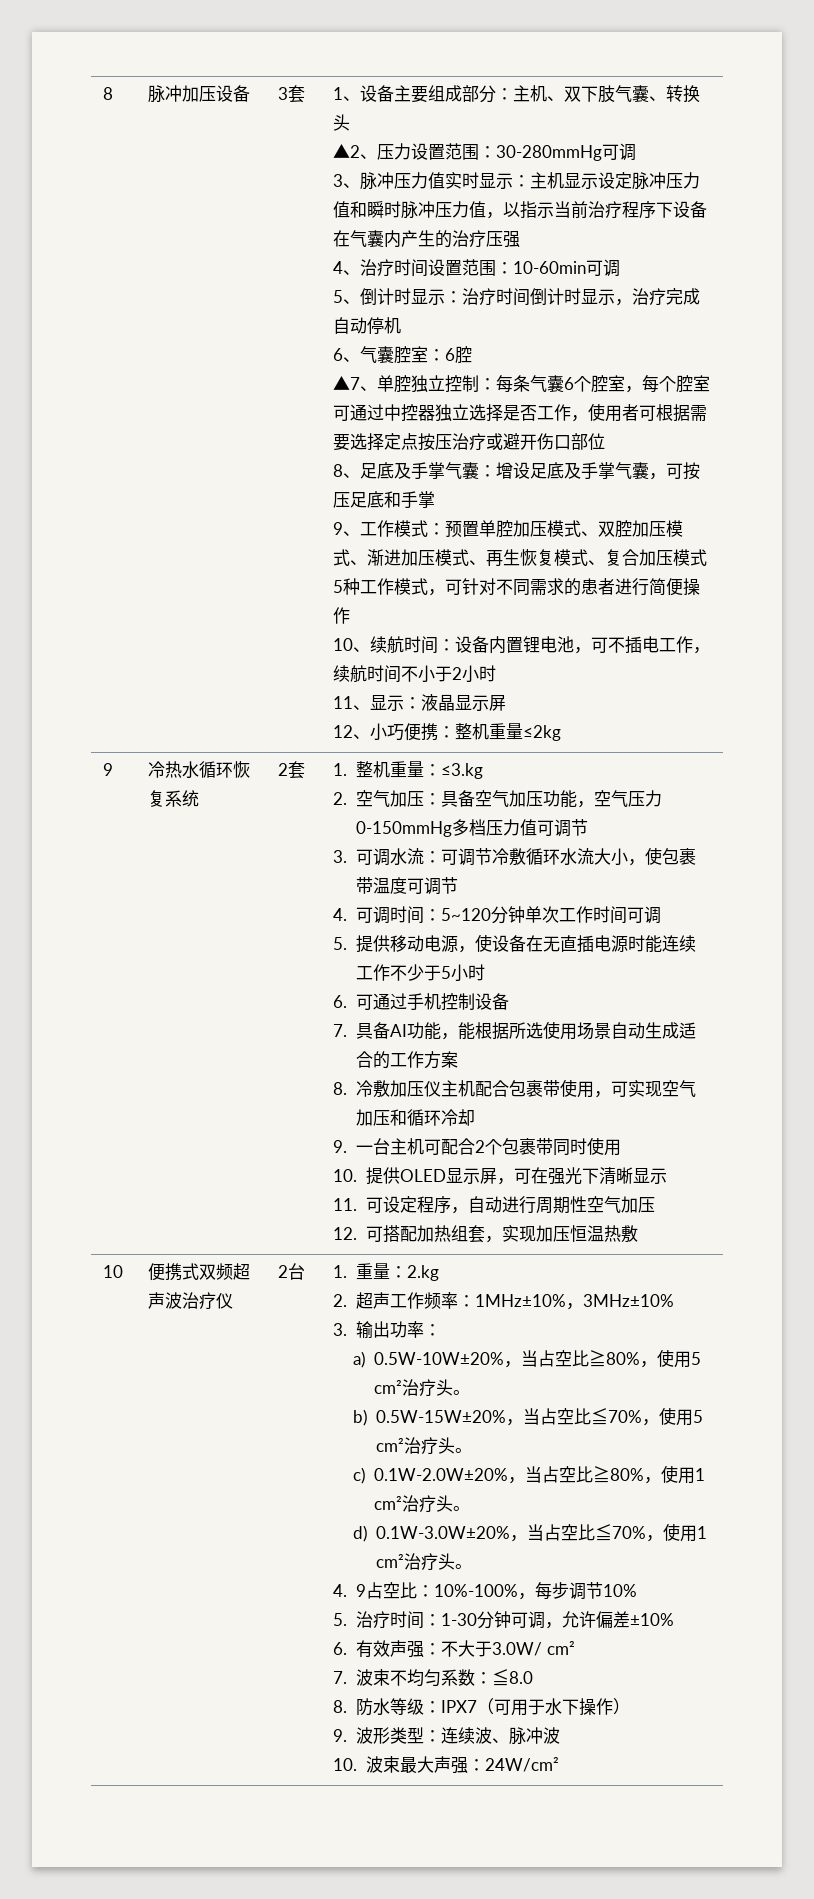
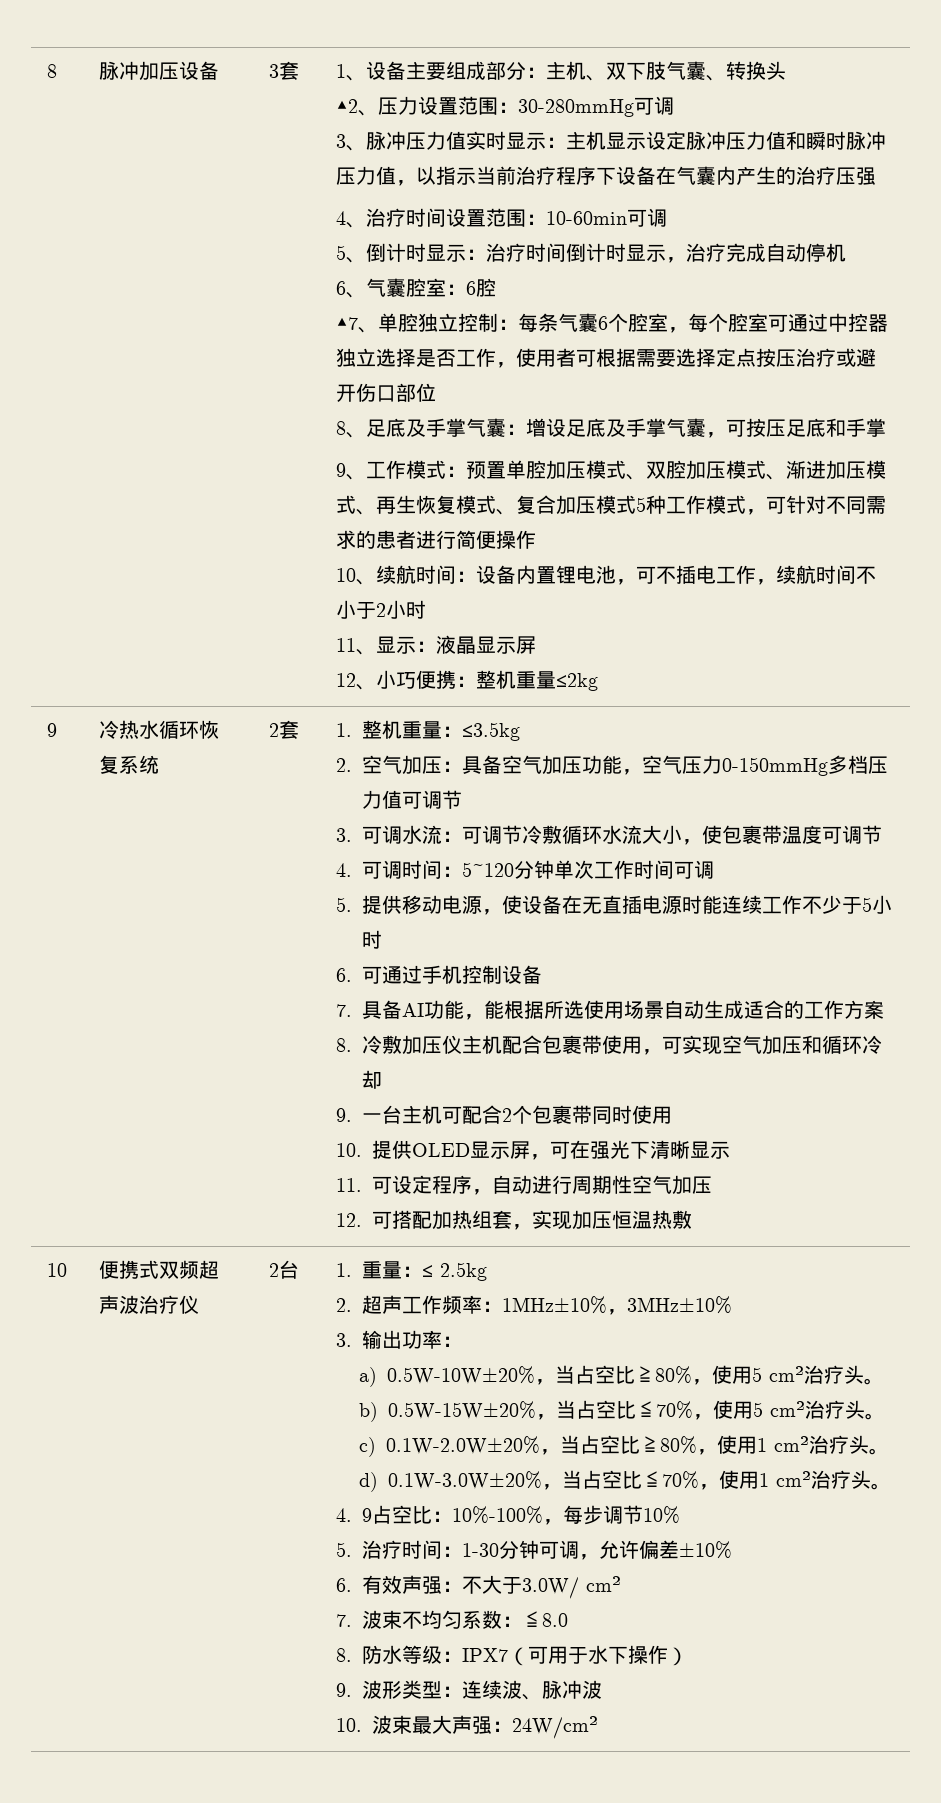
[440,763,483,779] ≤3.kg -> [461,722,520,741] ≤3.5kg
[406,1265,439,1281] 2.kg -> [421,1262,487,1281] ≤ 2.5kg

